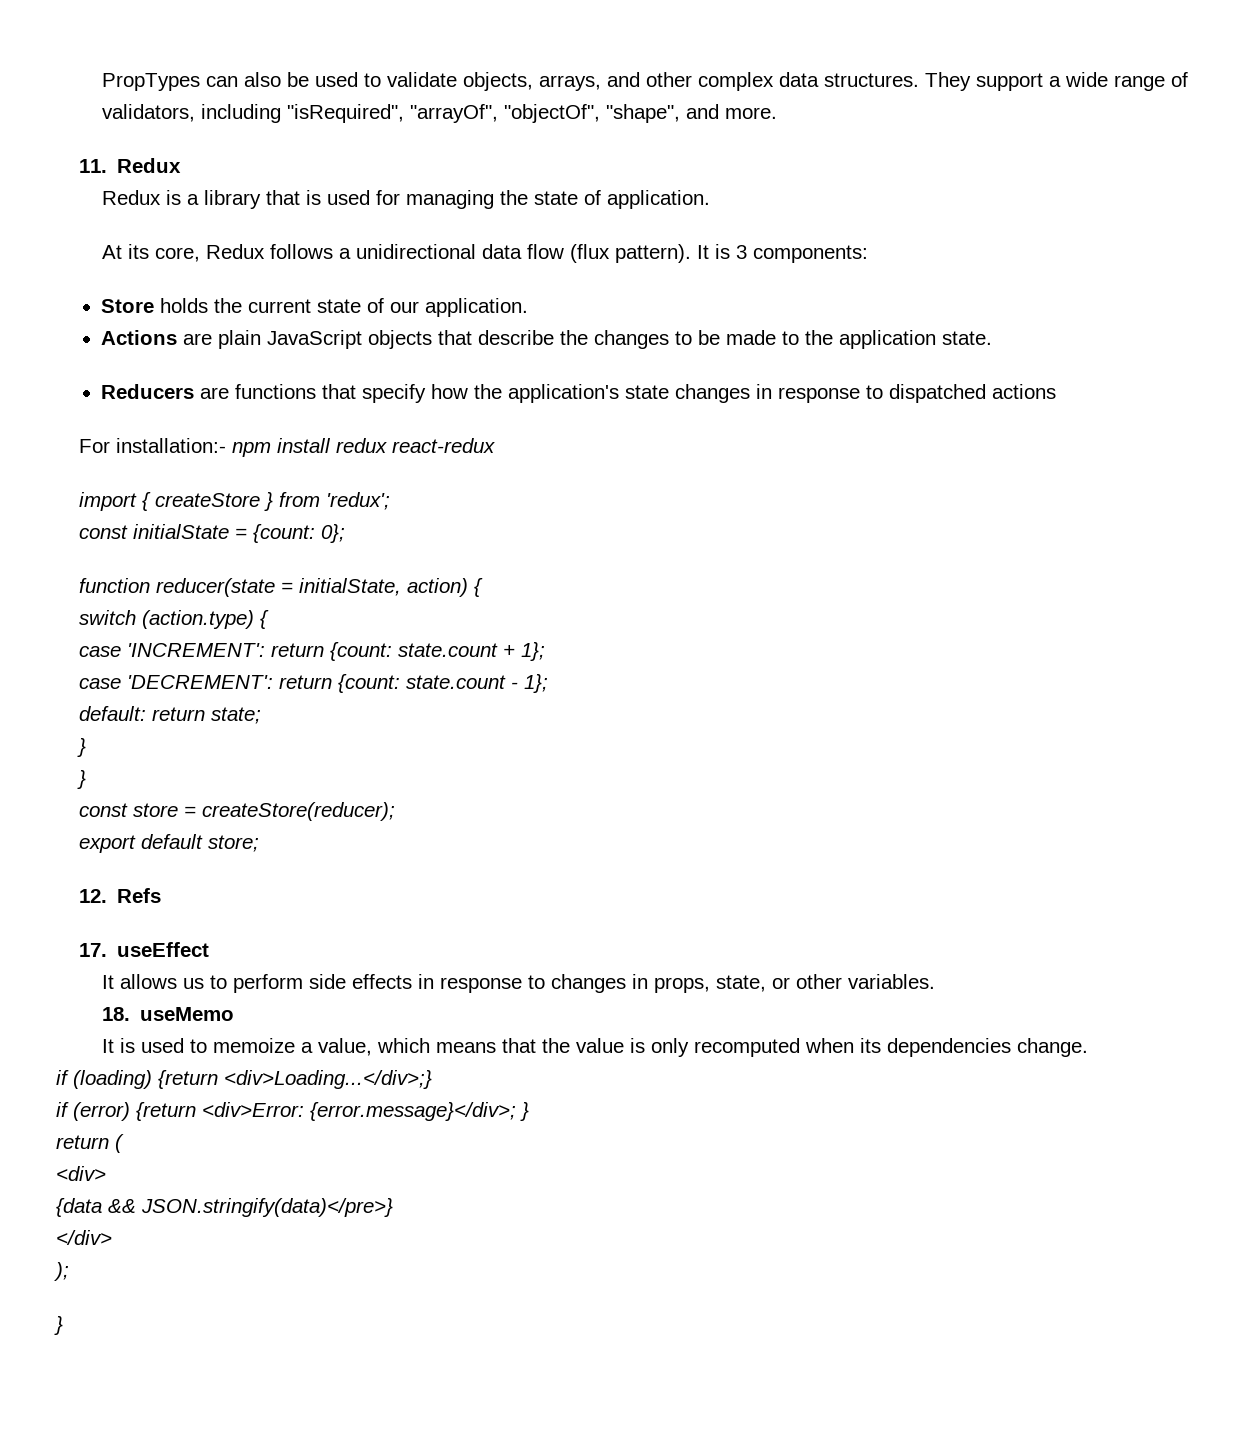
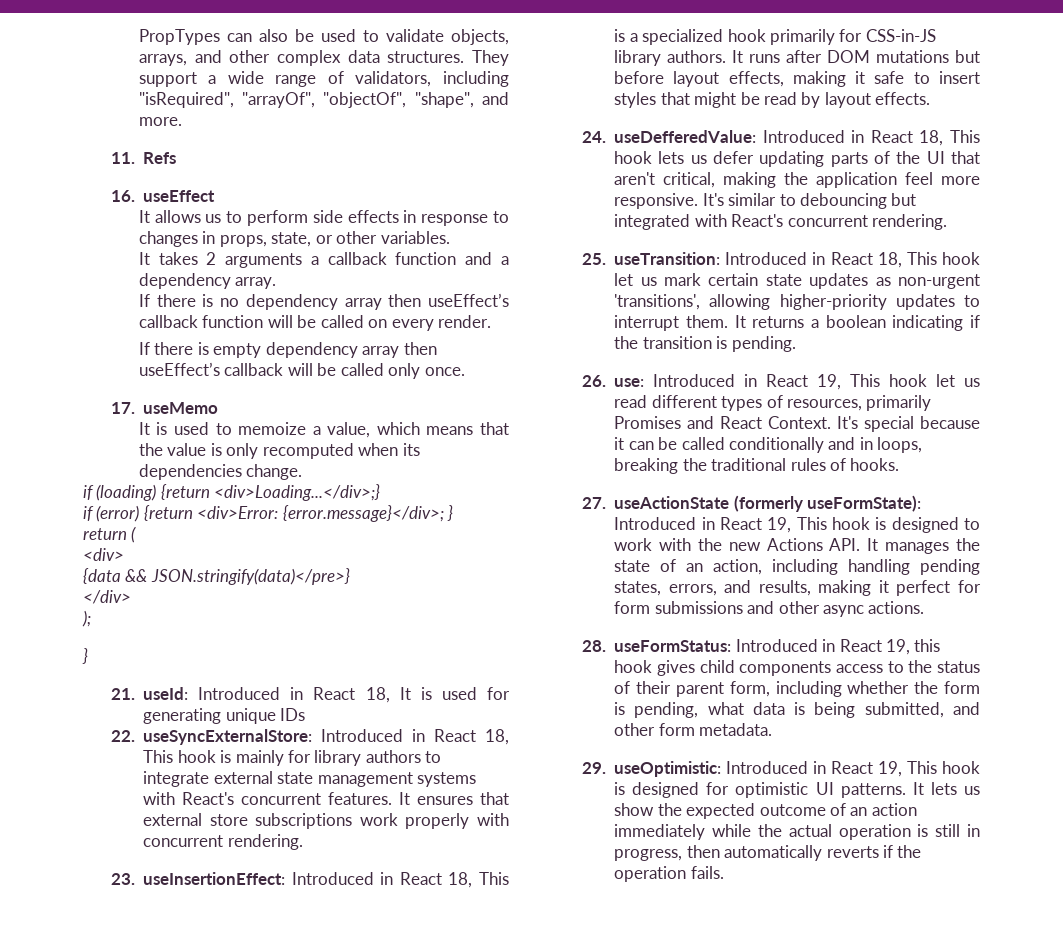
[117,158,182,173] [101,190,710,209] [101,244,868,263] [101,298,529,317] [101,330,993,349] [101,384,1057,403] [78,438,495,457] [78,492,390,511] [78,524,345,543] [78,578,483,597] [78,610,269,629] [78,642,545,661] [78,674,548,693] [78,706,261,724] [76,738,86,757] [76,770,86,789] [78,802,395,821] [78,834,259,853] [78,889,107,903] Redux // Redux is a library that is used for managing the state of application. // At its core, Redux follows a unidirectional data flow (flux pattern). It is 3 components: // Store holds the current state of our application. // Actions are plain JavaScript objects that describe the changes to be made to the application state. // Reducers are functions that specify how the application's state changes in response to dispatched actions // For installation:- npm install redux react-redux // import { createStore } from 'redux'; // const initialState = {count: 0}; // function reducer(state = initialState, action) { // switch (action.type) { // case 'INCREMENT': return {count: state.count + 1}; // case 'DECREMENT': return {count: state.count - 1}; // default: return state; // } // } // const store = createStore(reducer); // export default store; // 12. -> (135, 158) none
[78,943,107,957] 17. -> [110,190,135,202] 16.
[101,1007,130,1021] 18. -> [138,252,510,268] [138,273,277,289] [138,293,509,310] [138,315,492,331] [138,342,437,358] [138,362,465,379] [110,402,135,414] It takes 2 arguments a callback function and a dependency array. // If there is no dependency array then useEffect’s callback function will be called on every render. // If there is empty dependency array then useEffect’s callback will be called only once. // 17.
(63, 1325) none -> [110,687,511,703] [143,708,306,724] [110,729,510,745] [143,750,442,766] [143,771,476,787] [143,792,509,805] [143,813,509,829] [143,834,303,850] [110,872,509,888] [614,29,936,45] [614,50,980,66] [614,71,980,87] [614,92,931,108] [581,130,980,146] [614,151,980,167] [614,172,980,188] [614,193,917,209] [614,214,947,230] [581,252,980,268] [614,273,980,289] [614,294,980,310] [614,315,980,331] [614,336,796,352] [581,374,980,390] [614,395,932,411] [614,416,980,432] [614,437,923,453] [614,458,900,474] [581,495,922,512] [614,517,980,533] [614,538,980,554] [614,559,980,575] [614,580,981,596] [614,601,925,617] [581,639,941,655] [614,660,980,676] [614,681,980,697] [614,702,980,718] [614,723,773,736] [581,761,980,777] [614,782,980,798] [614,803,917,819] [614,824,981,840] [614,845,922,861] [614,866,724,882] // 21. useId: Introduced in React 18, It is used for generating unique IDs // 22. useSyncExternalStore: Introduced in React 18, This hook is mainly for library authors to integrate external state management systems with React's concurrent features. It ensures that external store subscriptions work properly with concurrent rendering. // 23. useInsertionEffect: Introduced in React 18, This is a specialized hook primarily for CSS-in-JS library authors. It runs after DOM mutations but before layout effects, making it safe to insert styles that might be read by layout effects. // 24. useDefferedValue: Introduced in React 18, This hook lets us defer updating parts of the UI that aren't critical, making the application feel more responsive. It's similar to debouncing but integrated with React's concurrent rendering. // 25. useTransition: Introduced in React 18, This hook let us mark certain state updates as non-urgent 'transitions', allowing higher-priority updates to interrupt them. It returns a boolean indicating if the transition is pending. // 26. use: Introduced in React 19, This hook let us read different types of resources, primarily Promises and React Context. It's special because it can be called conditionally and in loops, breaking the traditional rules of hooks. // 27. useActionState (formerly useFormState): Introduced in React 19, This hook is designed to work with the new Actions API. It manages the state of an action, including handling pending states, errors, and results, making it perfect for form submissions and other async actions. // 28. useFormStatus: Introduced in React 19, this hook gives child components access to the status of their parent form, including whether the form is pending, what data is being submitted, and other form metadata. // 29. useOptimistic: Introduced in React 19, This hook is designed for optimistic UI patterns. It lets us show the expected outcome of an action immediately while the actual operation is still in progress, then automatically reverts if the operation fails.

